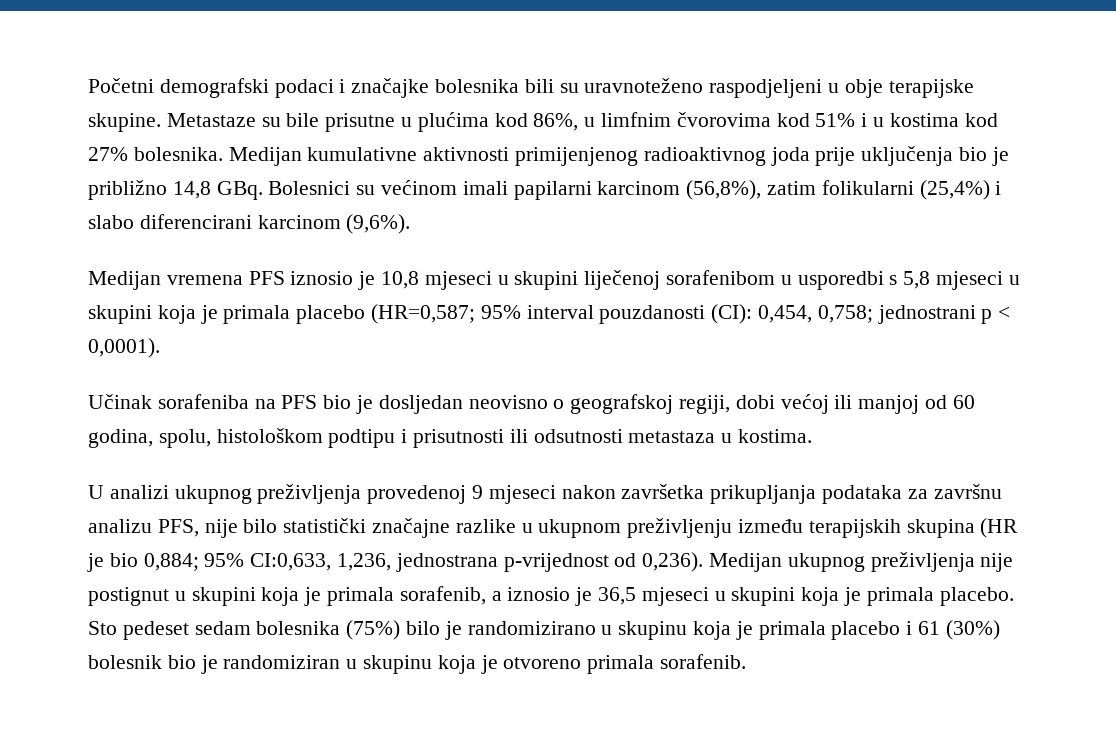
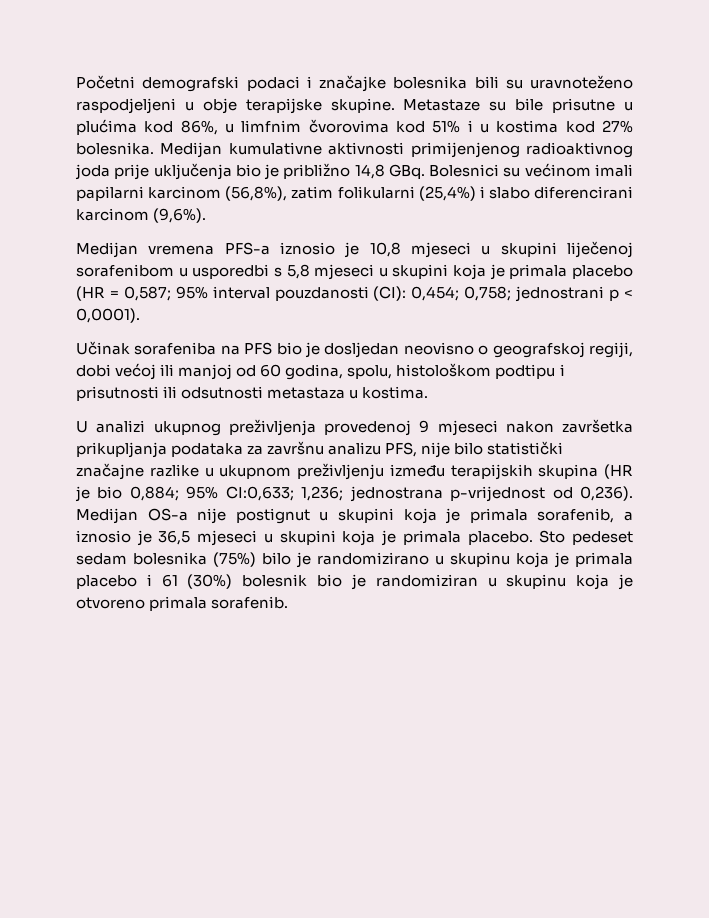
[248,271,285,285] PFS -> [224,242,270,255] PFS-a
[371,304,476,324] (HR=0,587; -> [76,286,171,301] (HR = 0,587;
[758,305,813,323] 0,454, -> [411,286,460,301] 0,454;
[250,553,392,571] CI:0,633, 1,236, -> [225,486,344,501] CI:0,633; 1,236;
[787,552,975,572] ukupnog preživljenja -> [147,508,188,521] OS-a

